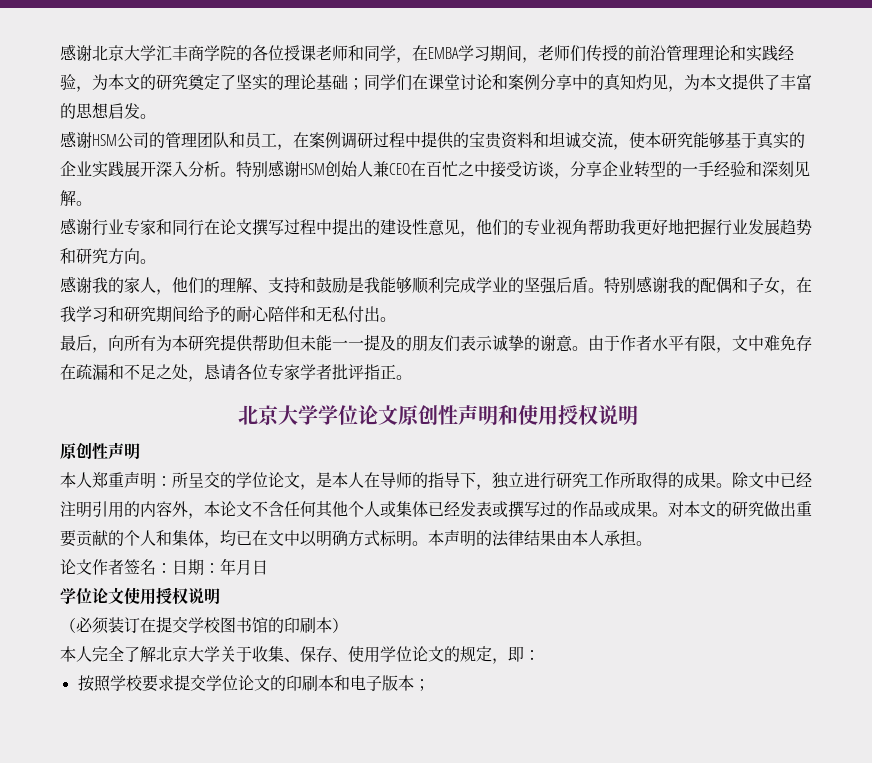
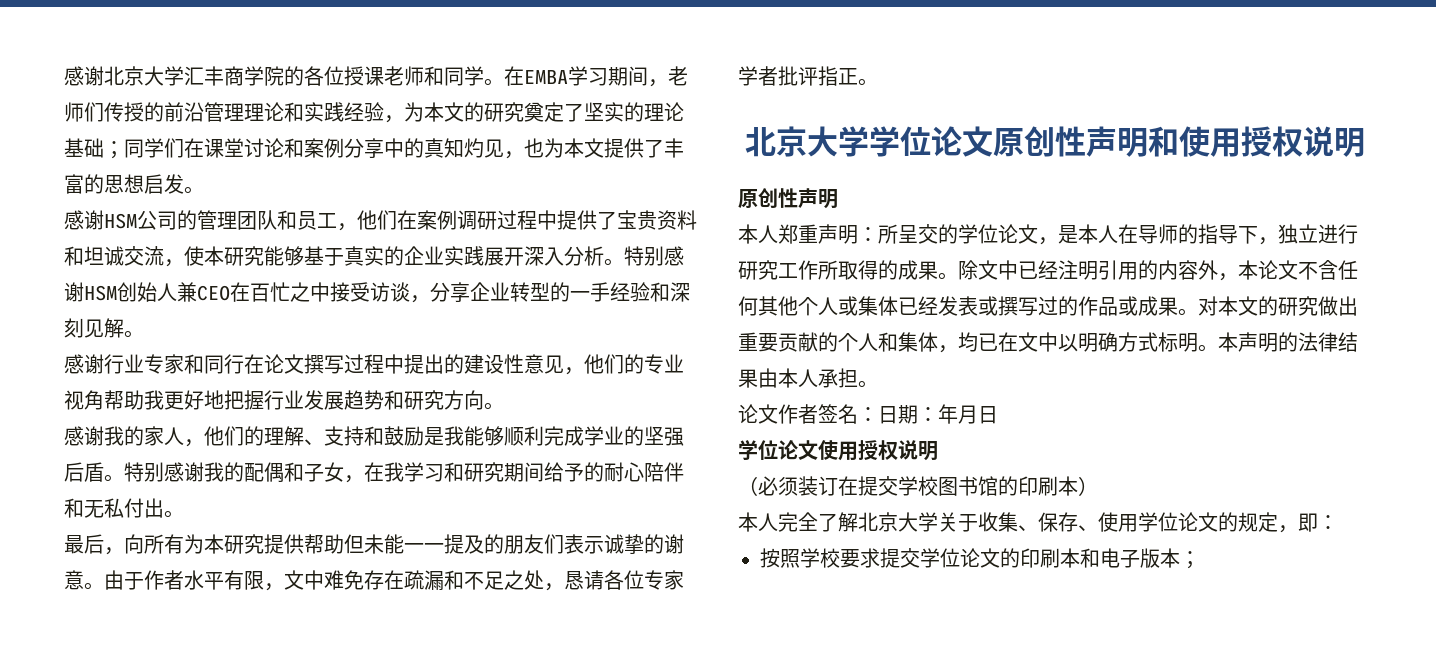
[396,57,412,63] ， -> [484,78,504,86] 。
(684, 89) none -> [524,138,544,158] 也
(293, 147) none -> [357,210,397,230] 他们
[453,132,469,148] 的 -> [597,211,617,230] 了

